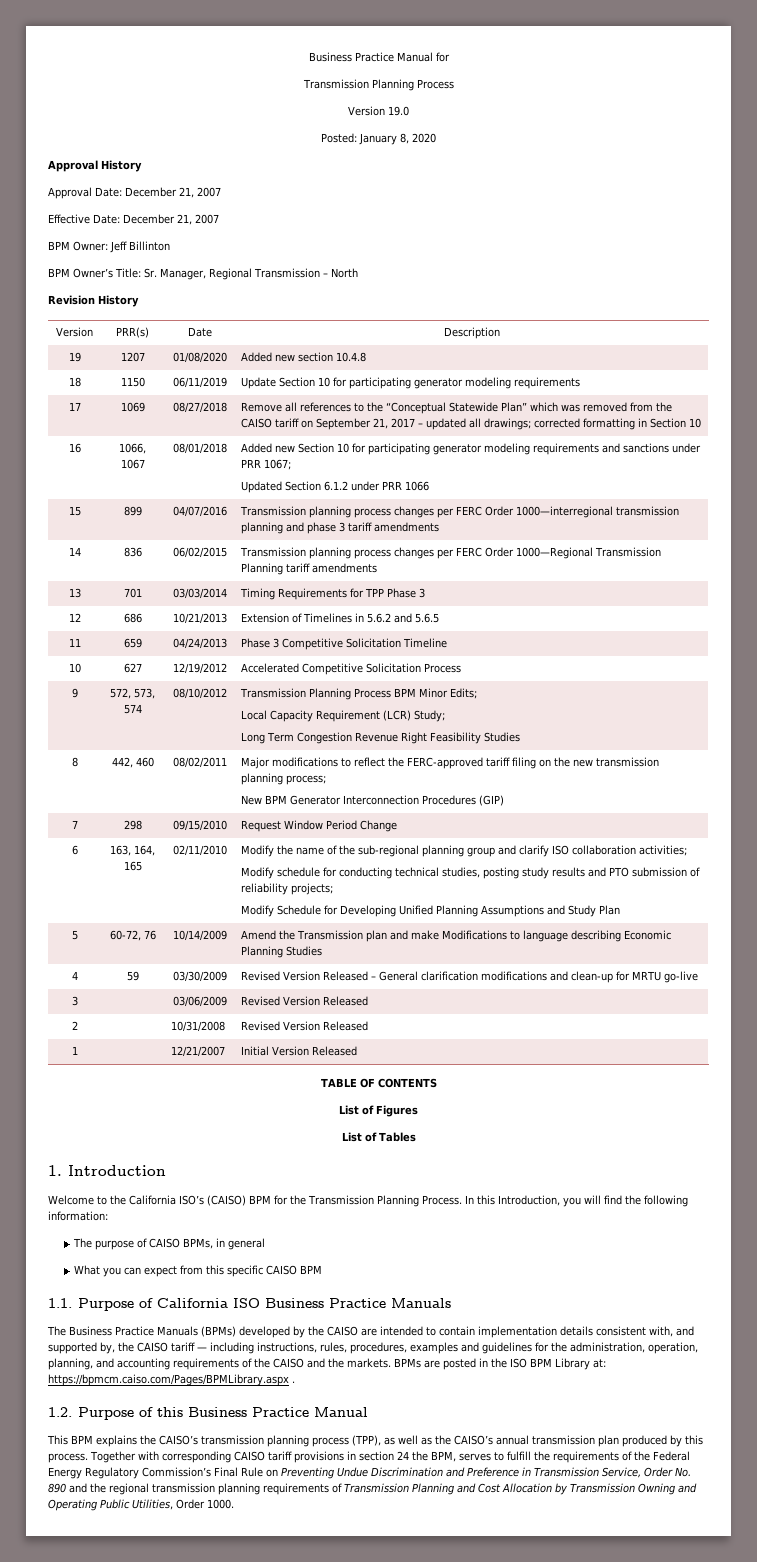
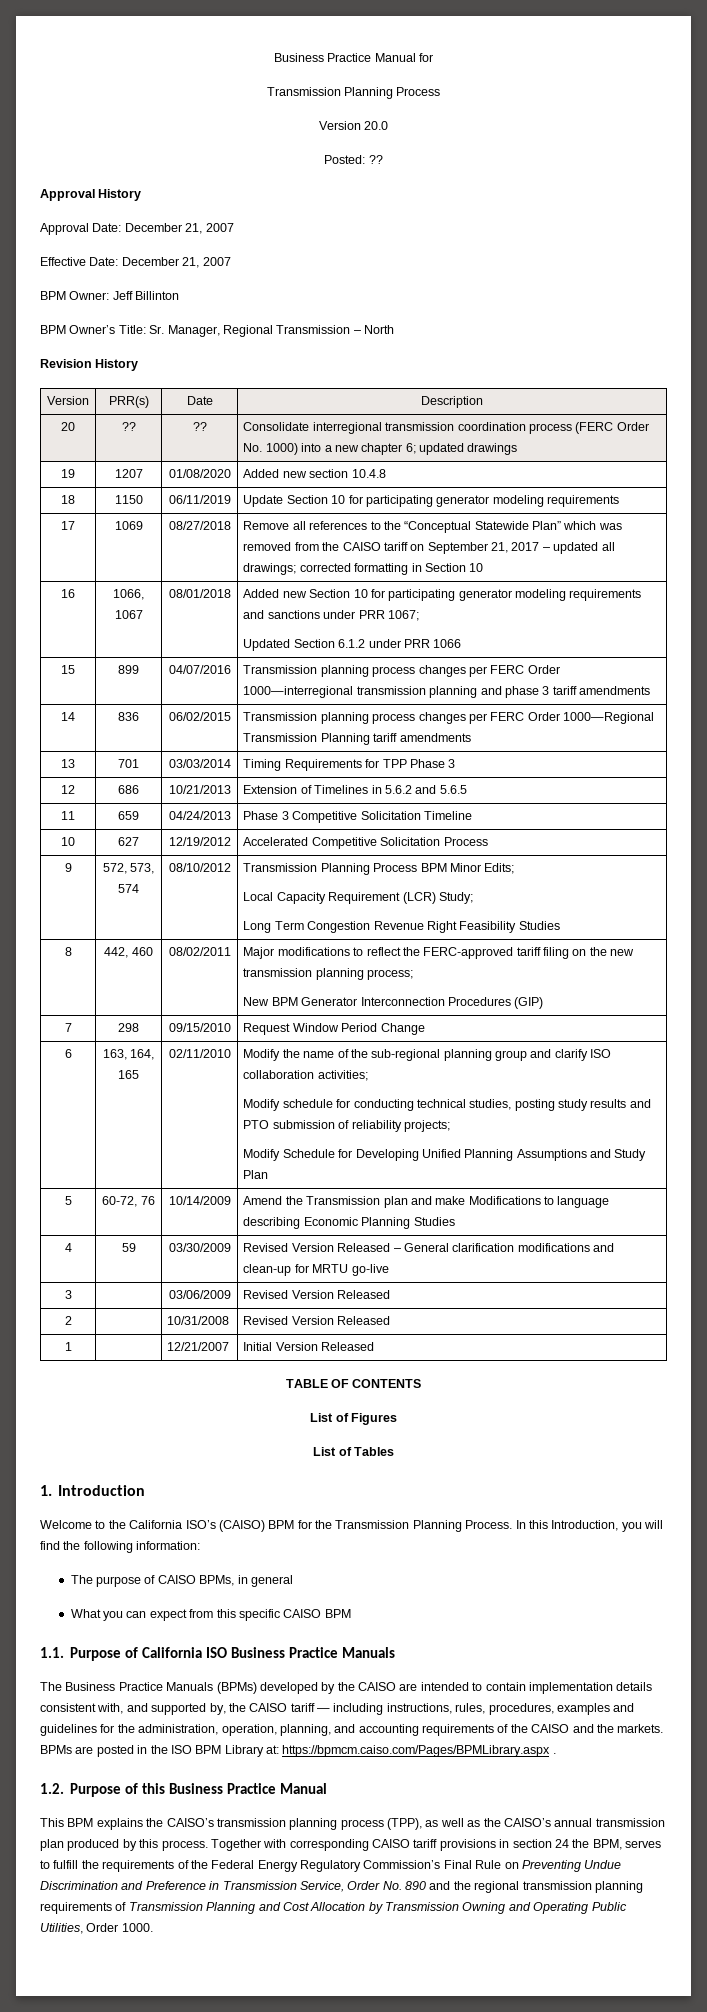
[388,106,409,116] 19.0 -> [364,121,389,130] 20.0
[359,133,436,145] January 8, 2020 -> [368,155,383,164] ??
(500, 333) none -> [61,422,75,431] [121,422,136,431] [192,422,207,431] [243,422,649,434] [243,443,518,455] // 20 | ?? | ?? | Consolidate interregional transmission coordination process (FERC Order No. 1000) into a new chapter 6; updated drawings

